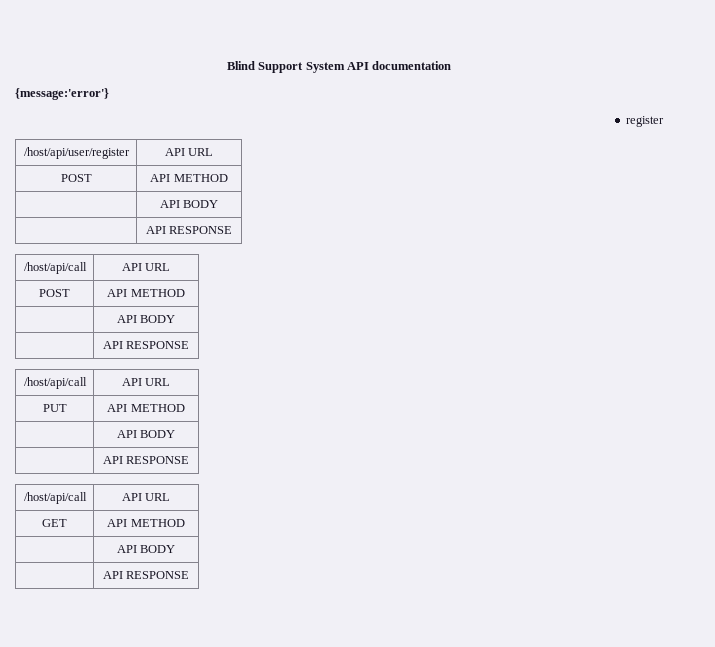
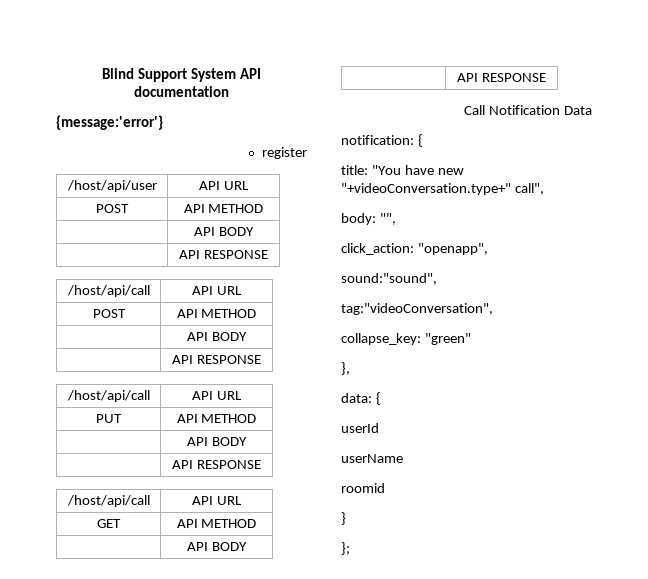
[23,147,130,159] /host/api/user/register -> [66,180,157,192] /host/api/user
(190, 575) none -> [464,105,592,115] [341,134,423,147] [341,165,464,175] [341,183,544,195] [341,213,396,225] [341,243,488,255] [341,273,437,285] [341,303,493,315] [341,333,471,345] [341,362,350,375] [341,392,381,405] [341,423,379,433] [341,454,403,463] [341,483,385,493] [341,512,346,525] [341,542,350,555] // Call Notification Data // notification: { // title: "You have new "+videoConversation.type+" call", // body: "", // click_action: "openapp", // sound:"sound", // tag:"videoConversation", // collapse_key: "green" // }, // data: { // userId // userName // roomid // } // };

